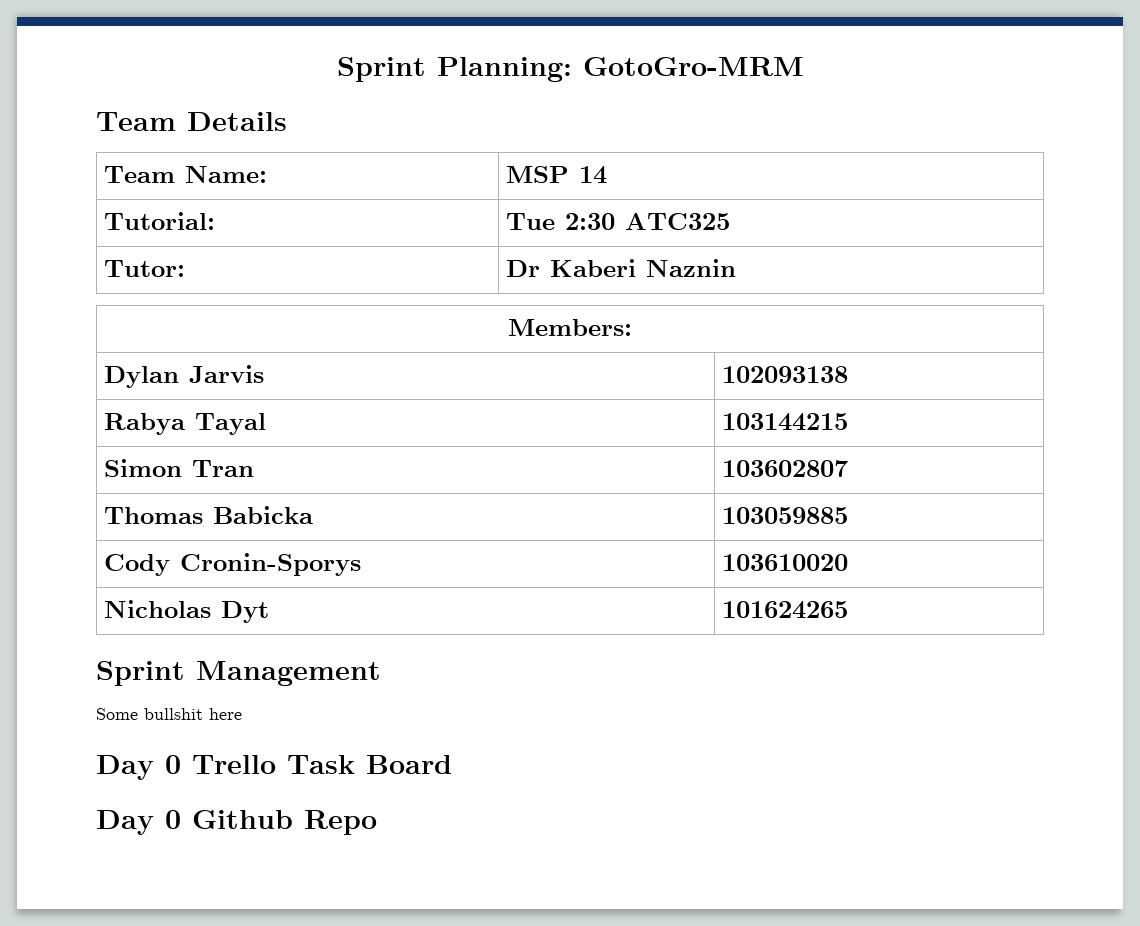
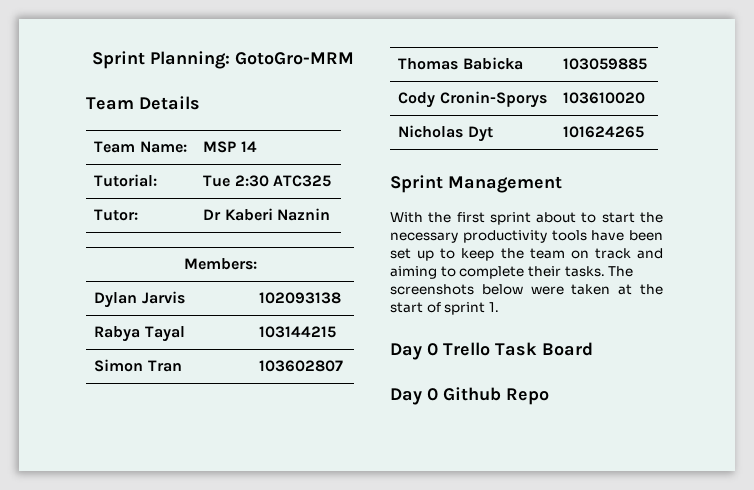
[96,708,242,720] Some bullshit here -> [390,212,663,225] [390,230,663,243] [390,248,663,261] [390,266,634,279] [390,284,663,295] [390,302,499,315] With the first sprint about to start the necessary productivity tools have been set up to keep the team on track and aiming to complete their tasks. The screenshots below were taken at the start of sprint 1.

